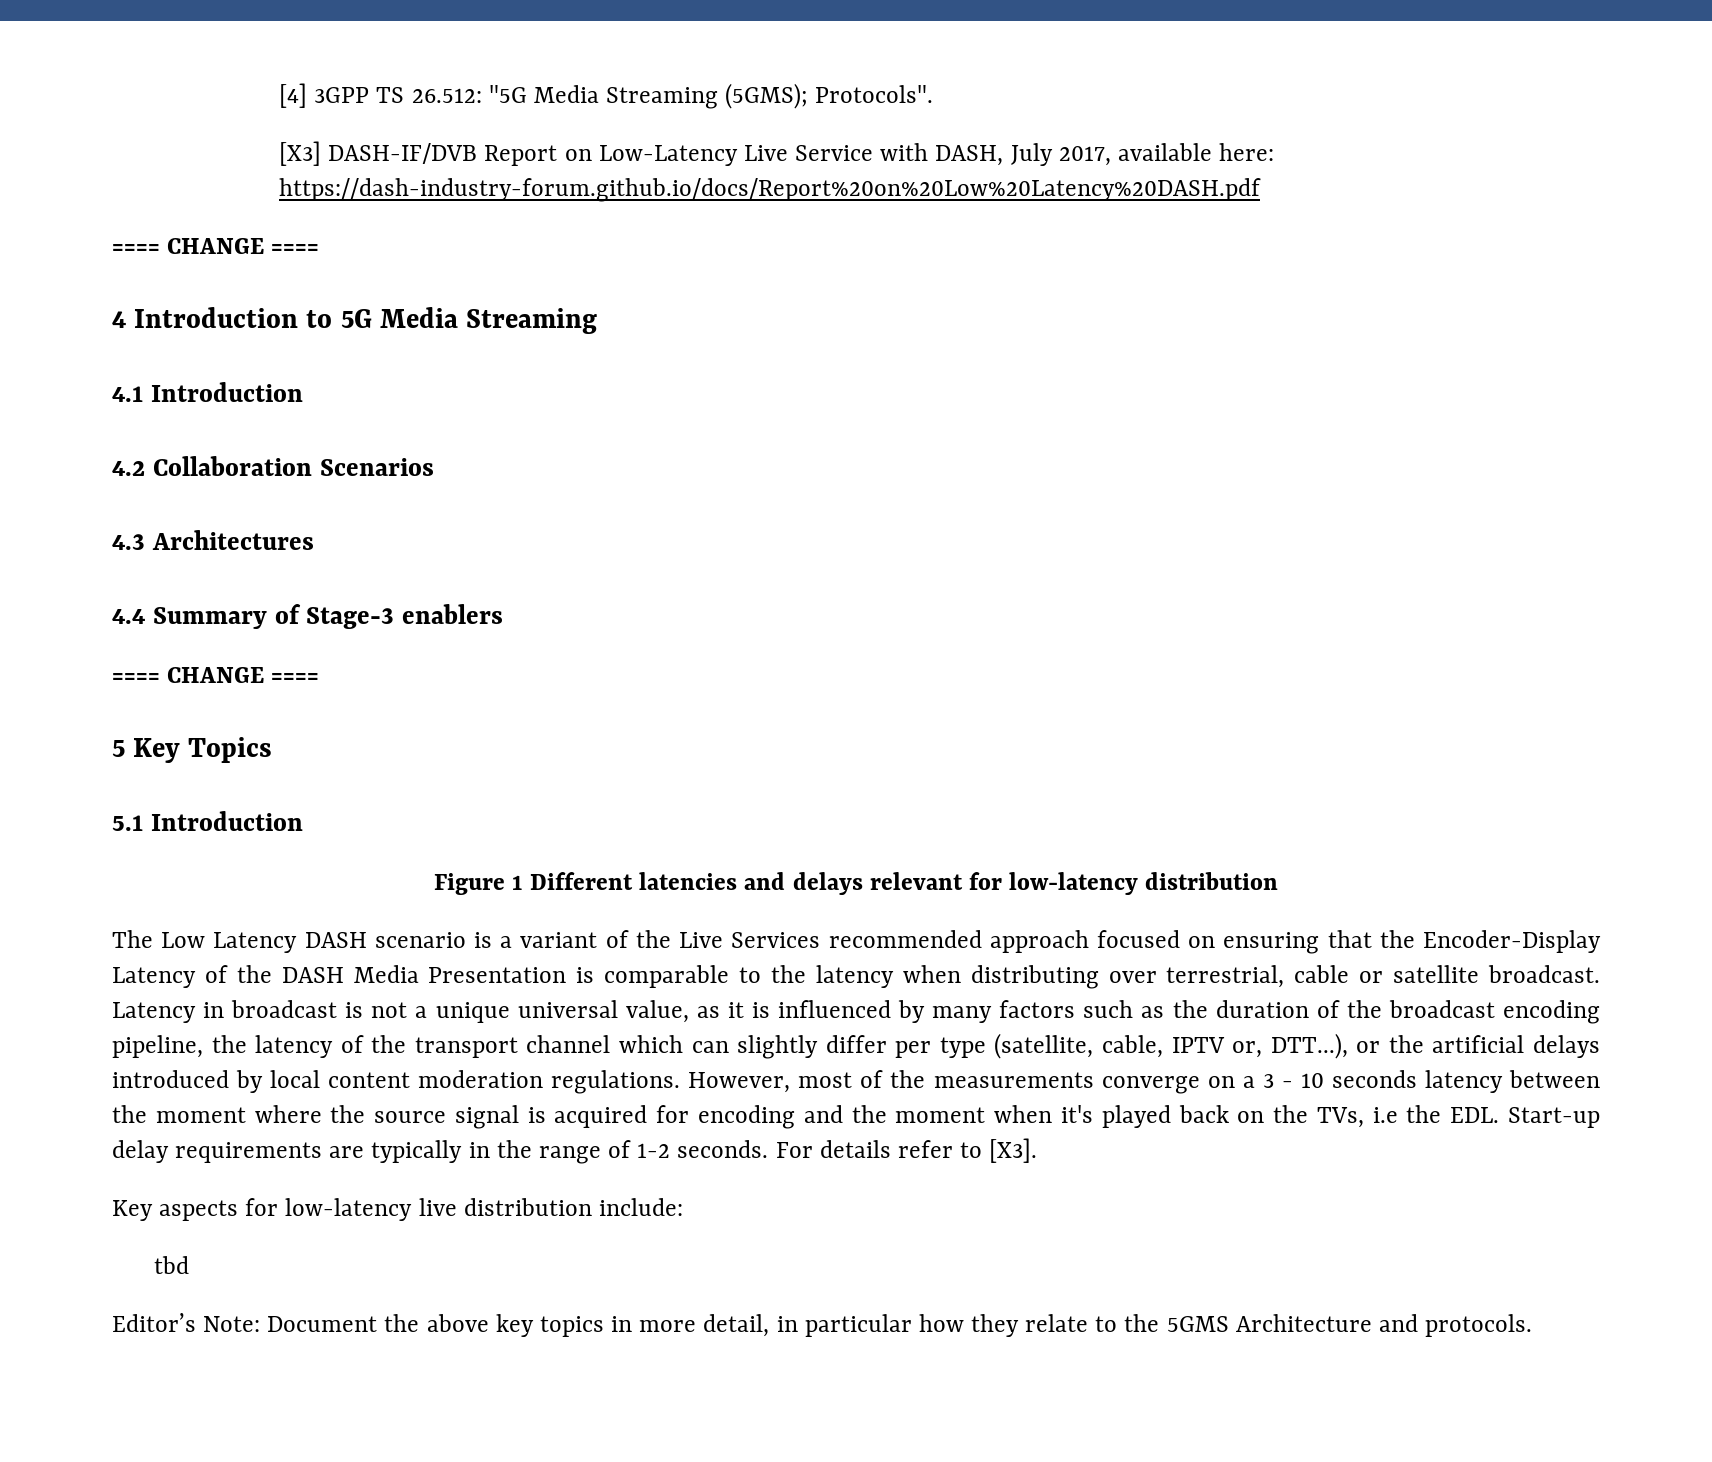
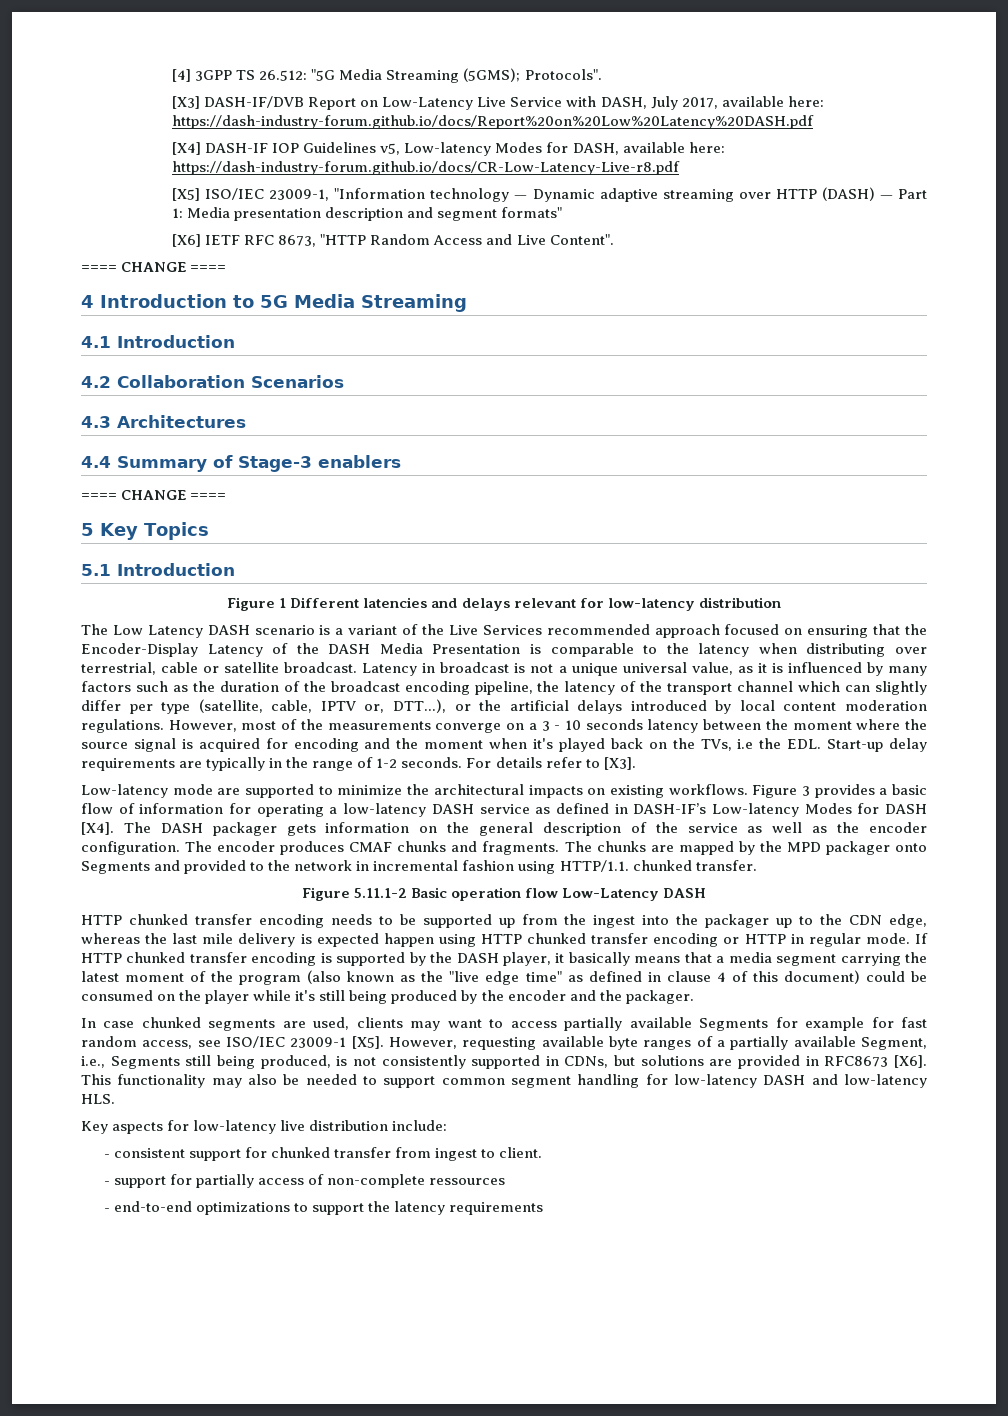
(1262, 190) none -> [172,142,725,156] [172,161,681,175] [172,187,927,202] [172,207,563,221] [172,234,614,247] // [X4] DASH-IF IOP Guidelines v5, Low-latency Modes for DASH, available here: https://dash-industry-forum.github.io/docs/CR-Low-Latency-Live-r8.pdf // [X5] ISO/IEC 23009-1, "Information technology — Dynamic adaptive streaming over HTTP (DASH) — Part 1: Media presentation description and segment formats" // [X6] IETF RFC 8673, "HTTP Random Access and Live Content".
(1038, 1150) none -> [81,784,927,798] [81,803,927,817] [81,822,927,836] [81,841,927,855] [81,860,757,874] [301,887,707,901] [81,914,927,928] [81,933,928,947] [81,952,928,966] [81,970,927,985] [81,990,694,1004] [81,1017,928,1031] [81,1036,928,1050] [81,1055,927,1069] [81,1074,928,1088] [81,1094,115,1104] // Low-latency mode are supported to minimize the architectural impacts on existing workflows. Figure 3 provides a basic flow of information for operating a low-latency DASH service as defined in DASH-IF’s Low-latency Modes for DASH [X4]. The DASH packager gets information on the general description of the service as well as the encoder configuration. The encoder produces CMAF chunks and fragments. The chunks are mapped by the MPD packager onto Segments and provided to the network in incremental fashion using HTTP/1.1. chunked transfer. // Figure 5.11.1-2 Basic operation flow Low-Latency DASH // HTTP chunked transfer encoding needs to be supported up from the ingest into the packager up to the CDN edge, whereas the last mile delivery is expected happen using HTTP chunked transfer encoding or HTTP in regular mode. If HTTP chunked transfer encoding is supported by the DASH player, it basically means that a media segment carrying the latest moment of the program (also known as the "live edge time" as defined in clause 4 of this document) could be consumed on the player while it's still being produced by the encoder and the packager. // In case chunked segments are used, clients may want to access partially available Segments for example for fast random access, see ISO/IEC 23009-1 [X5]. However, requesting available byte ranges of a partially available Segment, i.e., Segments still being produced, is not consistently supported in CDNs, but solutions are provided in RFC8673 [X6]. This functionality may also be needed to support common segment handling for low-latency DASH and low-latency HLS.
[153,1256,189,1274] [112,1313,1533,1337] tbd // Editor’s Note: Document the above key topics in more detail, in particular how they relate to the 5GMS Architecture and protocols. -> [103,1147,543,1161] [103,1174,506,1188] [103,1201,544,1215] - consistent support for chunked transfer from ingest to client. // - support for partially access of non-complete ressources // - end-to-end optimizations to support the latency requirements

